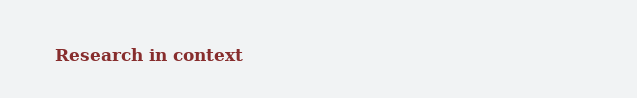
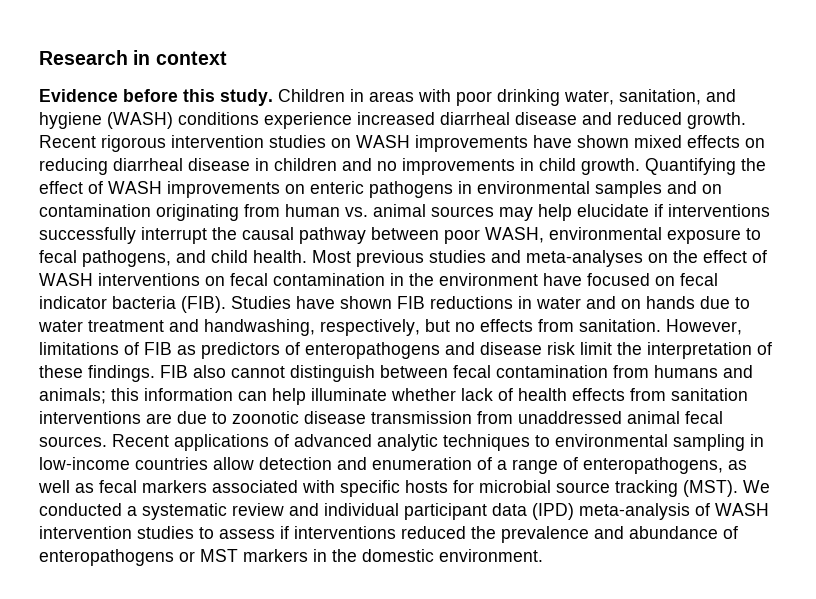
(243, 55) none -> [39,89,736,106] [39,112,746,129] [39,135,765,152] [39,158,766,175] [39,181,722,198] [39,204,770,221] [39,227,761,244] [39,250,767,267] [39,273,718,286] [39,296,750,313] [38,319,742,336] [39,342,772,359] [39,365,753,382] [39,388,748,405] [39,411,723,424] [39,434,764,451] [39,457,747,474] [38,480,770,497] [39,503,769,520] [39,526,738,543] [39,549,543,566] // Evidence before this study. Children in areas with poor drinking water, sanitation, and hygiene (WASH) conditions experience increased diarrheal disease and reduced growth. Recent rigorous intervention studies on WASH improvements have shown mixed effects on reducing diarrheal disease in children and no improvements in child growth. Quantifying the effect of WASH improvements on enteric pathogens in environmental samples and on contamination originating from human vs. animal sources may help elucidate if interventions successfully interrupt the causal pathway between poor WASH, environmental exposure to fecal pathogens, and child health. Most previous studies and meta-analyses on the effect of WASH interventions on fecal contamination in the environment have focused on fecal indicator bacteria (FIB). Studies have shown FIB reductions in water and on hands due to water treatment and handwashing, respectively, but no effects from sanitation. However, limitations of FIB as predictors of enteropathogens and disease risk limit the interpretation of these findings. FIB also cannot distinguish between fecal contamination from humans and animals; this information can help illuminate whether lack of health effects from sanitation interventions are due to zoonotic disease transmission from unaddressed animal fecal sources. Recent applications of advanced analytic techniques to environmental sampling in low-income countries allow detection and enumeration of a range of enteropathogens, as well as fecal markers associated with specific hosts for microbial source tracking (MST). We conducted a systematic review and individual participant data (IPD) meta-analysis of WASH intervention studies to assess if interventions reduced the prevalence and abundance of enteropathogens or MST markers in the domestic environment.

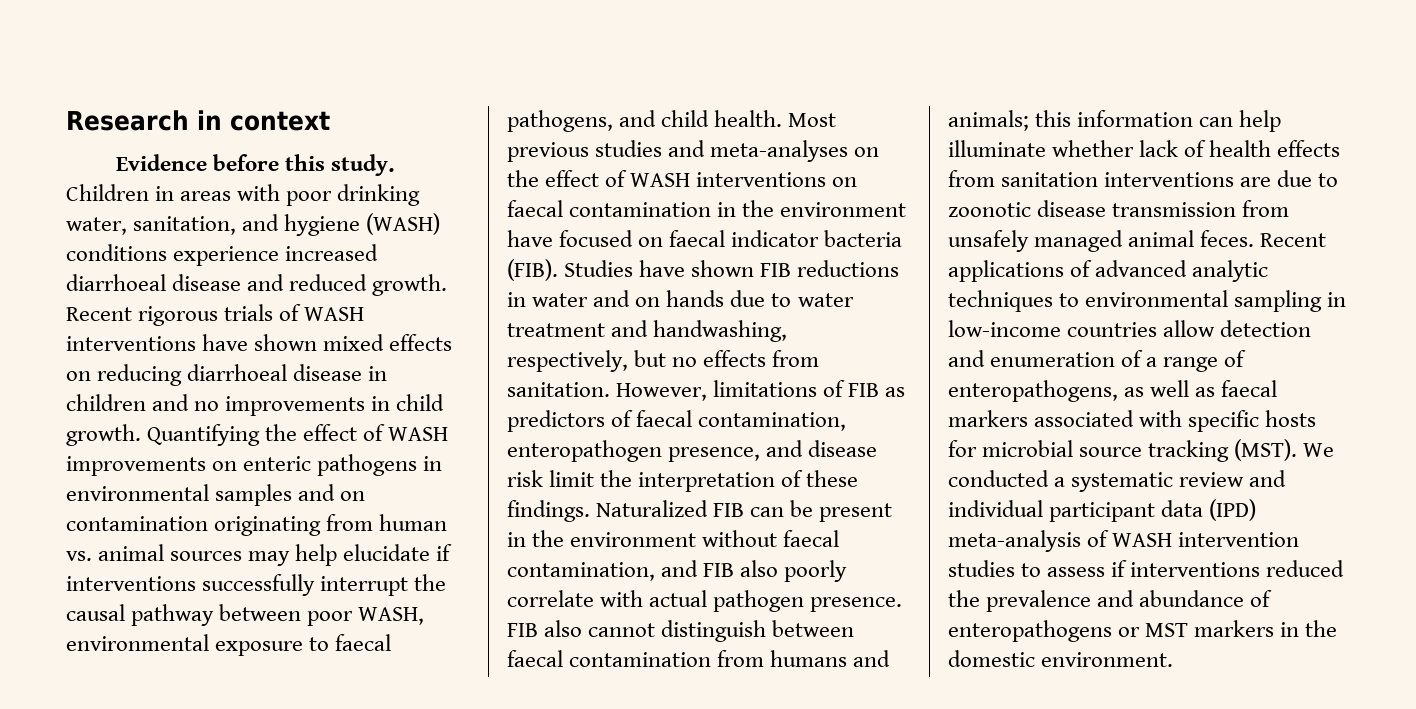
[440,112,510,125] diarrheal -> [66,274,166,291] diarrhoeal
[171,135,528,152] intervention studies on WASH improvements -> [224,304,365,321] [66,336,196,351] trials of WASH interventions
[113,158,183,171] diarrheal -> [187,364,288,381] diarrhoeal
[39,250,77,263] fecal -> [335,634,392,651] faecal
[230,273,268,286] fecal -> [507,200,563,217] faecal
[680,273,718,286] fecal -> [669,230,726,247] faecal
[305,342,440,359] enteropathogens -> [636,410,847,431] [507,440,761,462] faecal contamination, enteropathogen presence,
(155, 373) none -> [596,500,893,522] [507,530,840,547] [507,560,848,582] [507,590,903,612] Naturalized FIB can be present in the environment without faecal contamination, and FIB also poorly correlate with actual pathogen presence.
[453,365,491,378] fecal -> [507,650,563,667] faecal
[518,411,723,424] [39,436,107,447] unaddressed animal fecal sources. -> [948,230,1255,252] unsafely managed animal feces.
[99,480,137,493] fecal -> [1221,380,1278,397] faecal

